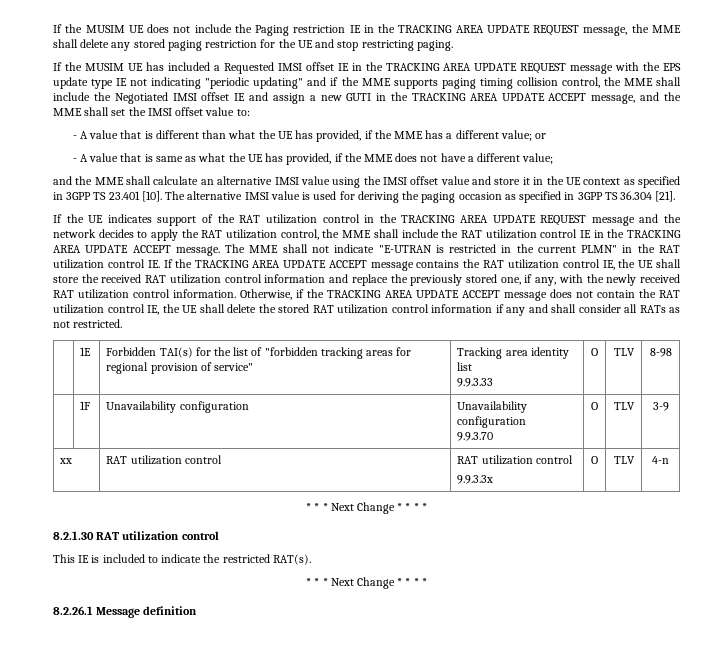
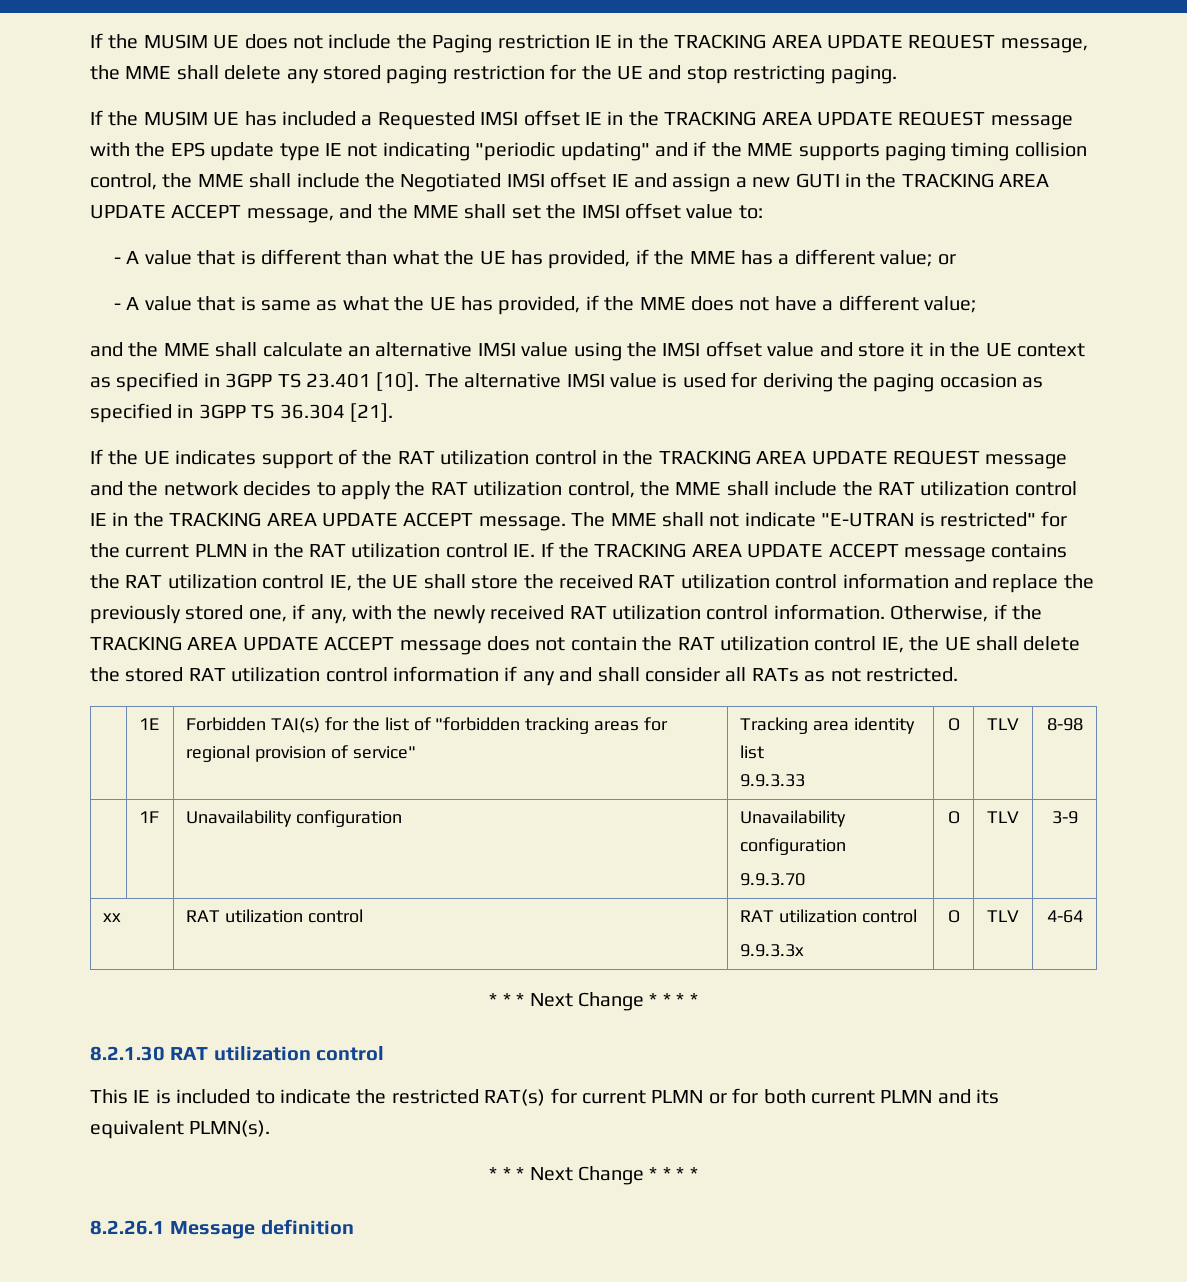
[449,244,512,253] restricted in -> [939,511,1068,527] restricted" for
[581,245,618,253] PLMN" -> [194,544,247,557] PLMN
[652,456,669,464] 4-n -> [1046,910,1083,923] 4-64
[272,554,311,565] RAT(s). -> [484,1088,1000,1106] [90,1120,271,1139] RAT(s) for current PLMN or for both current PLMN and its equivalent PLMN(s).

